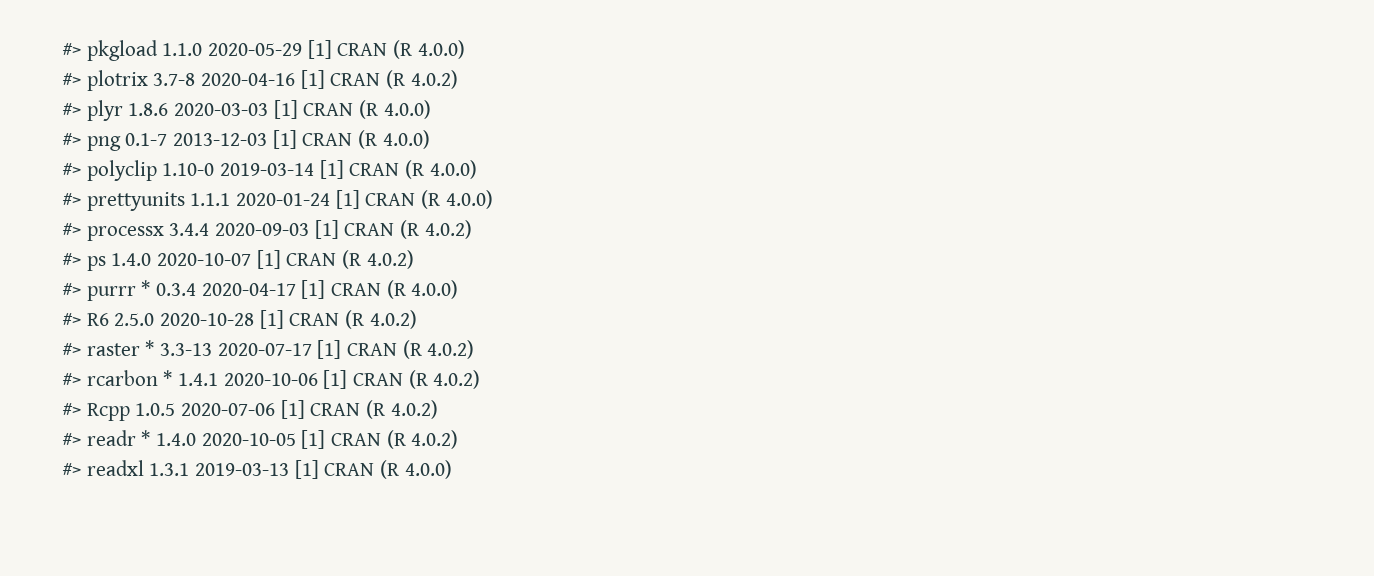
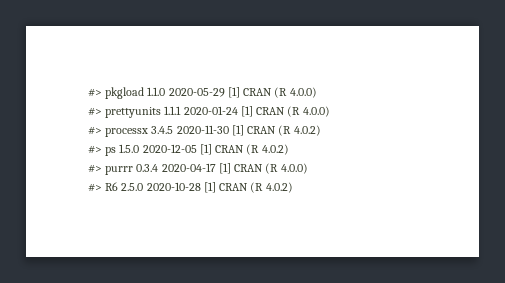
[62,70,458,91] [62,100,431,121] [62,130,430,151] [62,160,477,181] // #> plotrix 3.7-8 2020-04-16 [1] CRAN (R 4.0.2) // #> plyr 1.8.6 2020-03-03 [1] CRAN (R 4.0.0) // #> png 0.1-7 2013-12-03 [1] CRAN (R 4.0.0) // #> polyclip 1.10-0 2019-03-14 [1] CRAN (R 4.0.0) -> (317, 92) none
[169,223,310,236] 3.4.4 2020-09-03 -> [151,125,229,134] 3.4.5 2020-11-30
[111,253,252,266] 1.4.0 2020-10-07 -> [119,144,197,153] 1.5.0 2020-12-05
[141,280,151,296] * -> (134, 170) none
[62,340,475,359] [62,370,481,389] [62,400,438,421] [62,430,459,449] [62,460,452,479] // #> raster * 3.3-13 2020-07-17 [1] CRAN (R 4.0.2) // #> rcarbon * 1.4.1 2020-10-06 [1] CRAN (R 4.0.2) // #> Rcpp 1.0.5 2020-07-06 [1] CRAN (R 4.0.2) // #> readr * 1.4.0 2020-10-05 [1] CRAN (R 4.0.2) // #> readxl 1.3.1 2019-03-13 [1] CRAN (R 4.0.0) -> (293, 187) none

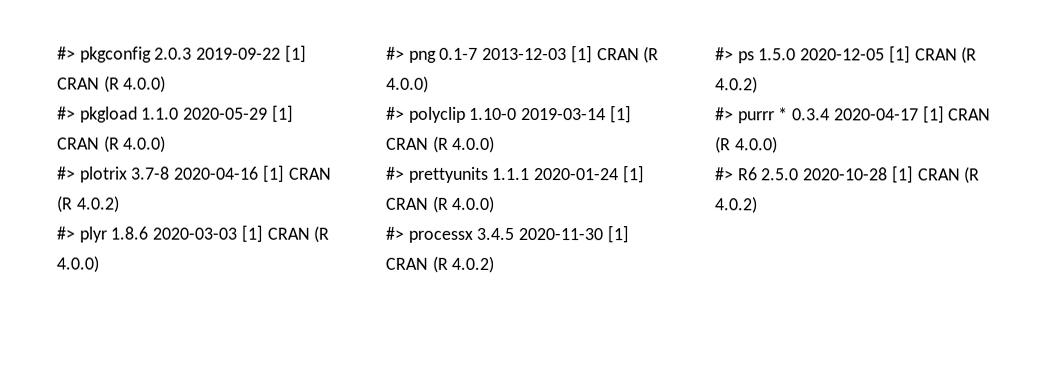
[88,88,102,97] #> -> [57,44,307,63] [57,75,167,93] [57,106,76,120] #> pkgconfig 2.0.3 2019-09-22 [1] CRAN (R 4.0.0) // #>
(317, 92) none -> [57,164,332,183] [56,195,119,213] [56,224,330,243] [56,255,99,273] [386,45,660,64] [386,75,429,93] [386,105,632,124] [386,135,496,153] // #> plotrix 3.7-8 2020-04-16 [1] CRAN (R 4.0.2) // #> plyr 1.8.6 2020-03-03 [1] CRAN (R 4.0.0) // #> png 0.1-7 2013-12-03 [1] CRAN (R 4.0.0) // #> polyclip 1.10-0 2019-03-14 [1] CRAN (R 4.0.0)
(134, 170) none -> [778,107,789,121] *

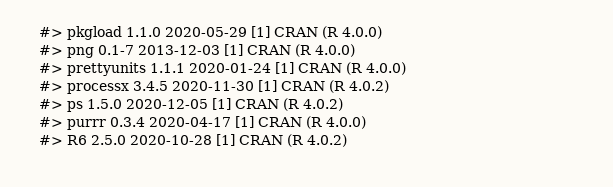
[57,44,307,63] [57,75,167,93] [57,106,76,120] #> pkgconfig 2.0.3 2019-09-22 [1] CRAN (R 4.0.0) // #> -> [39,27,63,37] #>
[57,164,332,183] [56,195,119,213] [56,224,330,243] [56,255,99,273] // #> plotrix 3.7-8 2020-04-16 [1] CRAN (R 4.0.2) // #> plyr 1.8.6 2020-03-03 [1] CRAN (R 4.0.0) -> (382, 32) none
[386,105,632,124] [386,135,496,153] // #> polyclip 1.10-0 2019-03-14 [1] CRAN (R 4.0.0) -> (355, 50) none
[778,107,789,121] * -> (106, 124) none

